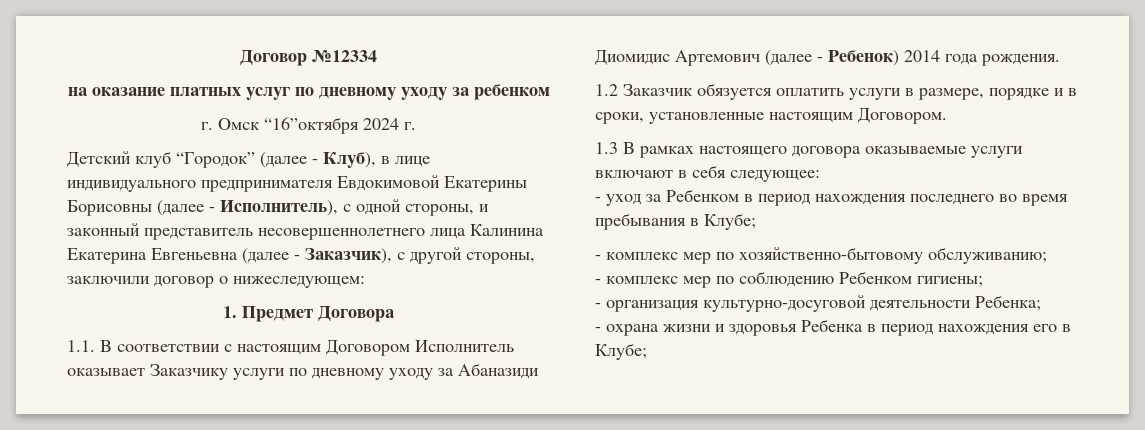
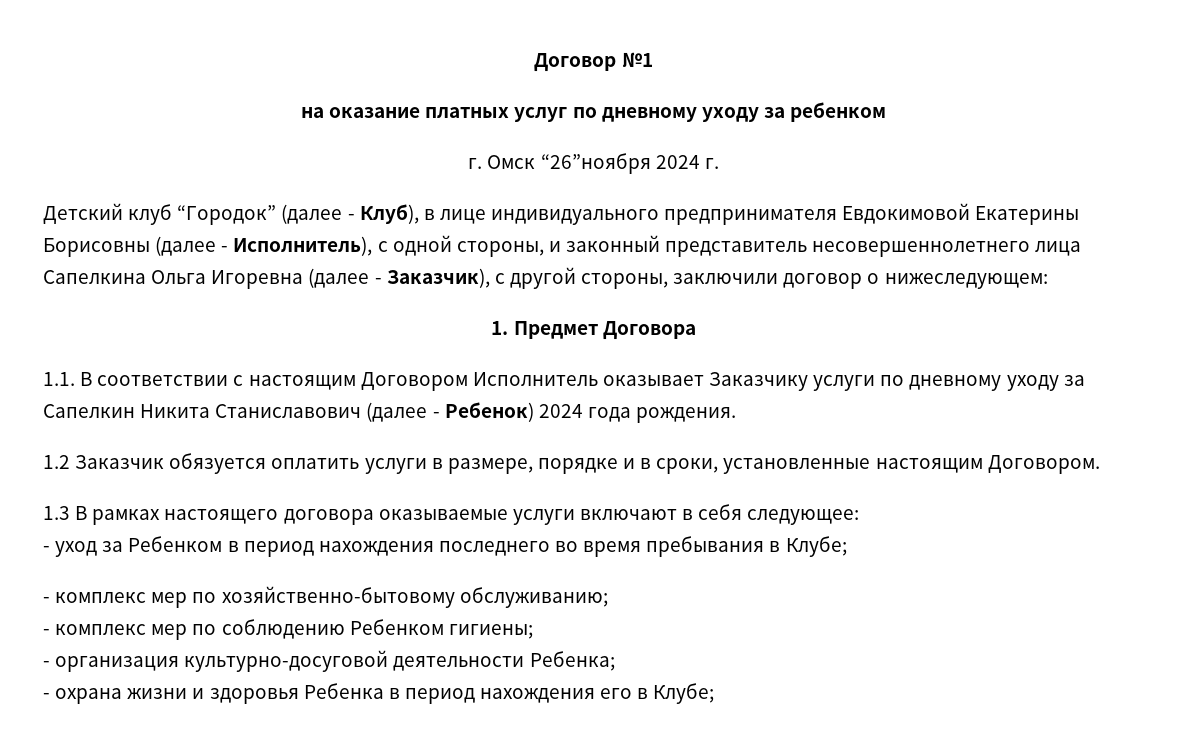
[312,50,377,62] №12334 -> [621,52,653,67] №1
[264,117,359,134] “16”октября -> [540,153,651,174] “26”ноября
[470,224,544,236] [67,248,238,264] Калинина Екатерина Евгеньевна -> [43,270,304,289] Сапелкина Ольга Игоревна
[458,363,539,379] [595,50,760,66] Абаназиди Диомидис Артемович -> [43,404,362,418] Сапелкин Никита Станиславович
[904,50,940,62] 2014 -> [538,404,583,418] 2024

